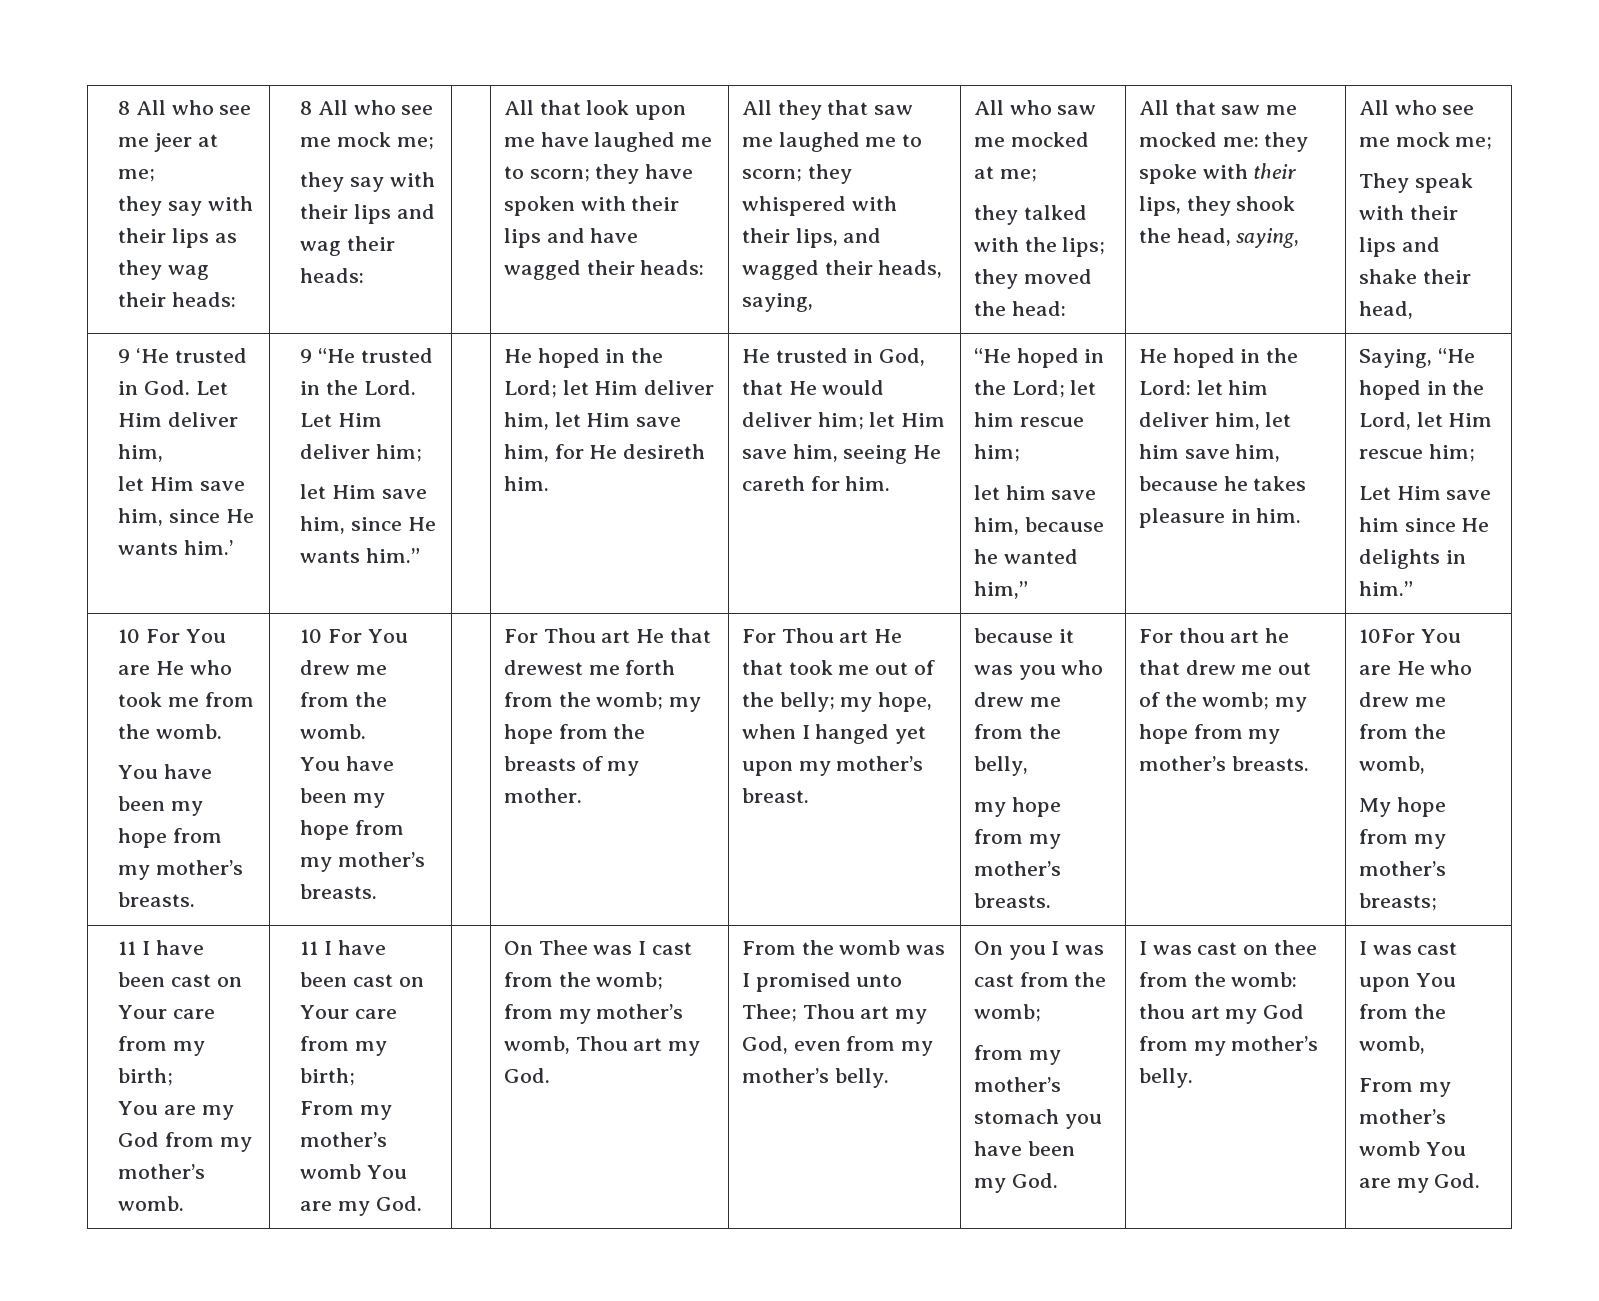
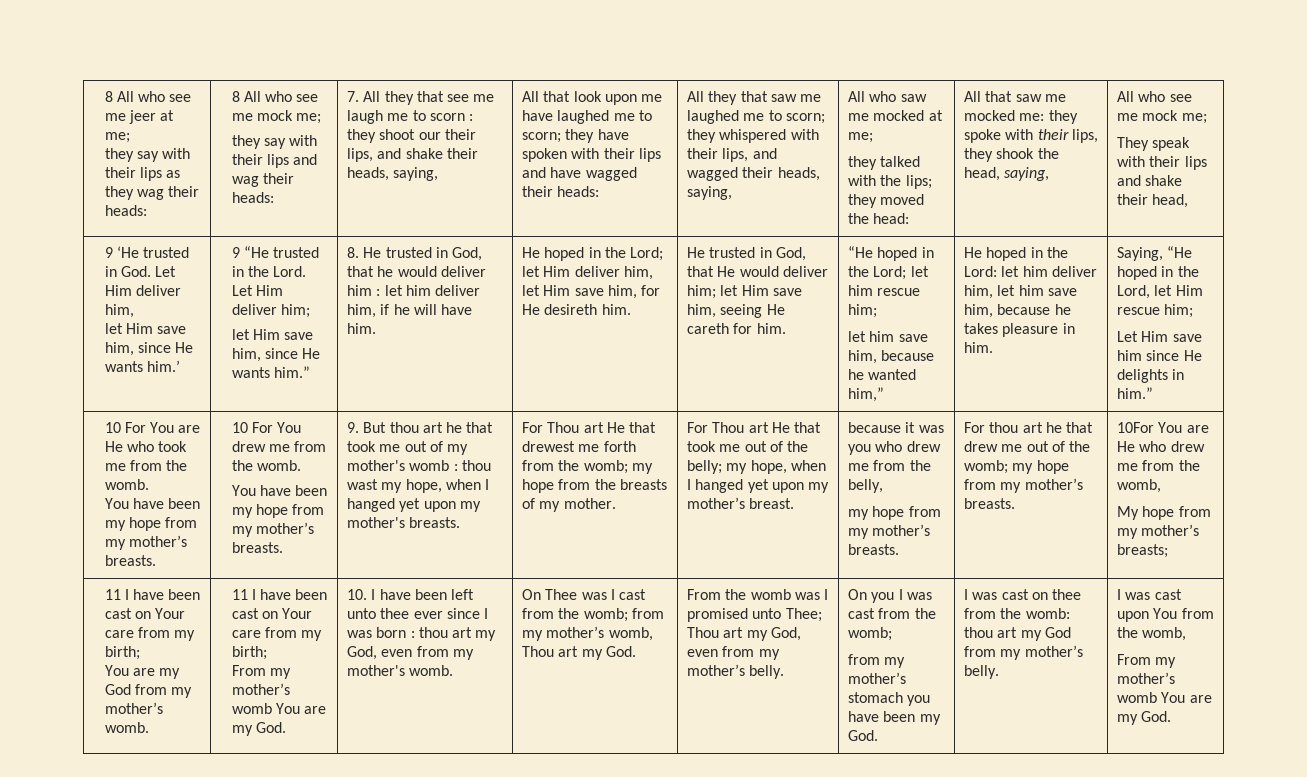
(365, 275) none -> [346,91,495,105] [346,110,474,124] [346,129,476,143] [346,148,478,162] [346,167,439,181] 7. All they that see me laugh me to scorn : they shoot our their lips, and shake their heads, saying,
(420, 555) none -> [346,247,483,261] [346,266,486,277] [346,285,481,296] [346,304,473,318] [346,323,376,334] 8. He trusted in God, that he would deliver him : let him deliver him, if he will have him.
(378, 891) none -> [346,422,494,433] [346,441,469,455] [346,460,491,471] [346,479,490,493] [346,498,481,512] [346,517,461,528] 9. But thou art he that took me out of my mother's womb : thou wast my hope, when I hanged yet upon my mother's breasts.
(422, 1203) none -> [346,589,475,600] [346,608,489,619] [346,627,497,641] [346,646,474,660] [346,665,454,676] 10. I have been left unto thee ever since I was born : thou art my God, even from my mother's womb.

